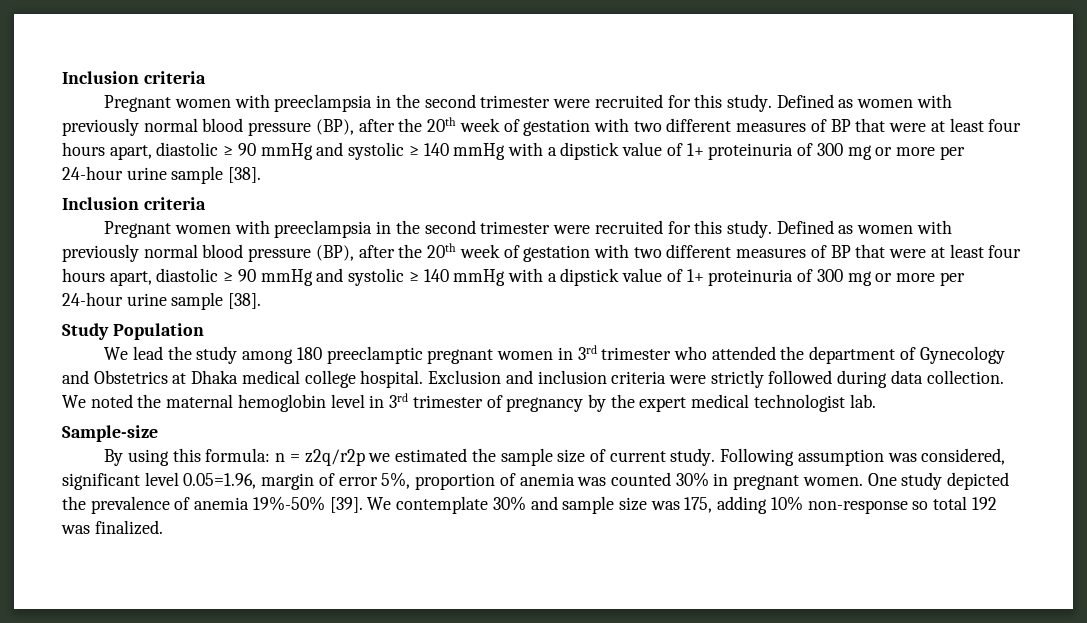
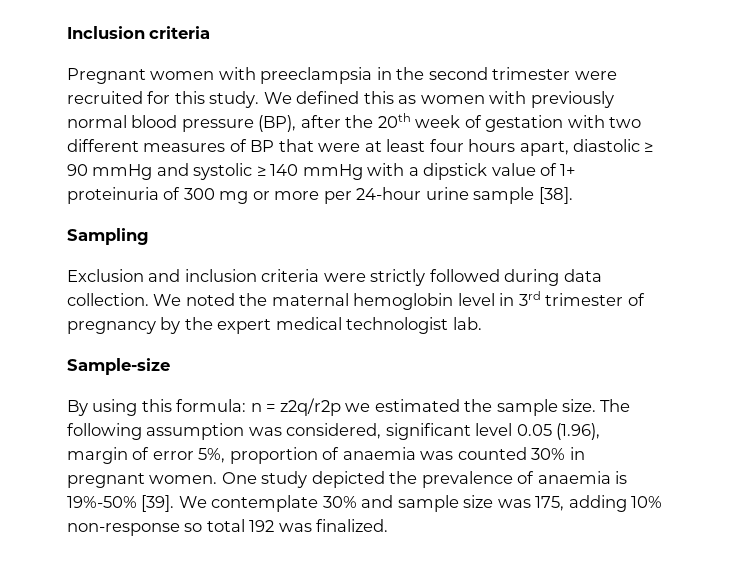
[776,94,834,108] Defined -> [263,91,394,104] We defined this
[62,197,206,210] [104,220,952,238] [62,243,1022,262] [62,268,965,286] [62,292,262,310] [62,323,204,340] [104,345,1005,364] [62,370,424,388] Inclusion criteria // Pregnant women with preeclampsia in the second trimester were recruited for this study. Defined as women with previously normal blood pressure (BP), after the 20th week of gestation with two different measures of BP that were at least four hours apart, diastolic ≥ 90 mmHg and systolic ≥ 140 mmHg with a dipstick value of 1+ proteinuria of 300 mg or more per 24-hour urine sample [38]. // Study Population // We lead the study among 180 preeclamptic pregnant women in 3rd trimester who attended the department of Gynecology and Obstetrics at Dhaka medical college hospital. -> [67,228,149,245] Sampling //
[557,448,795,466] size of current study. Following -> [562,399,631,412] [67,423,142,440] size. The following
[183,473,257,489] 0.05=1.96, -> [516,423,601,440] 0.05 (1.96),
[519,473,575,486] anemia -> [342,447,416,460] anaemia
[194,497,250,510] anemia -> [537,471,628,484] anaemia is

